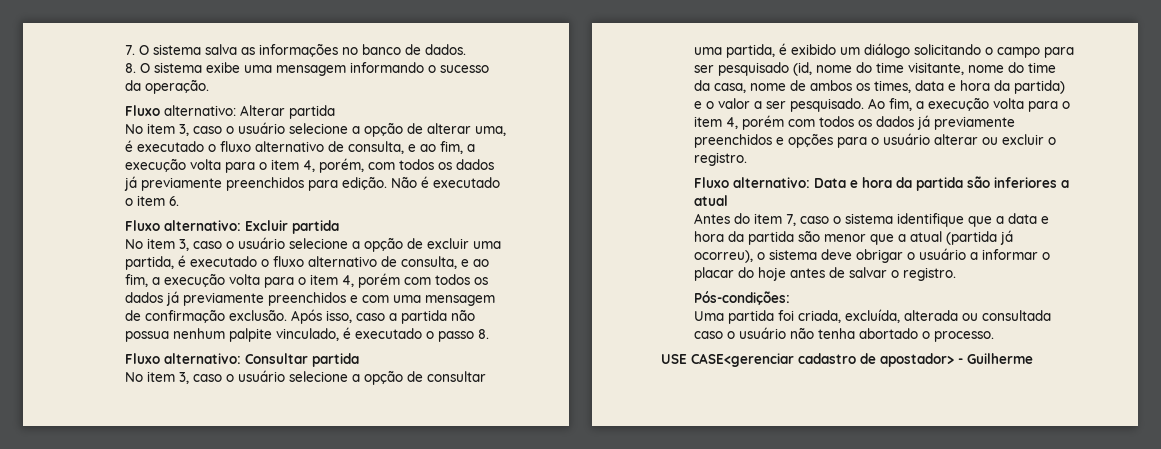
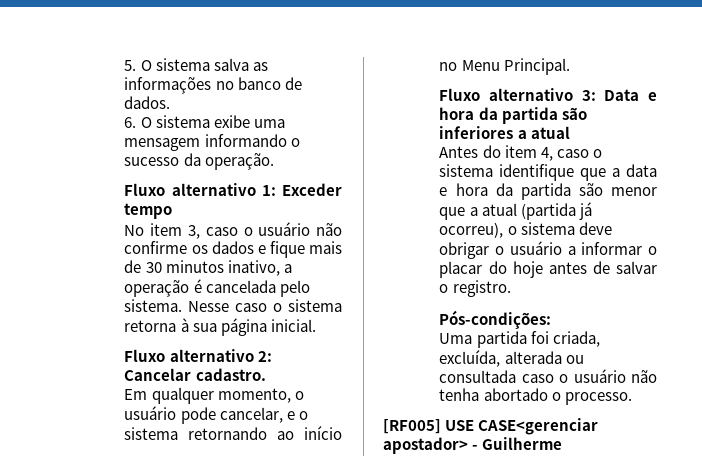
[124,45,135,55] 7. -> [124,60,137,71] 5.
[124,63,136,73] 8. -> [124,117,137,128] 6.
[163,105,335,119] [124,122,506,137] [124,140,475,154] [124,158,494,173] [123,176,500,191] [124,195,179,206] [124,220,339,234] [124,237,501,252] [124,255,489,270] [124,273,488,288] [124,291,495,306] [124,309,475,324] [124,327,489,342] [124,353,359,367] [124,370,486,385] [693,43,1074,58] [693,62,1056,76] [693,80,1065,94] [693,97,1070,112] [693,115,1015,130] [693,133,1056,148] [693,152,747,166] [693,177,810,188] alternativo: Alterar partida // No item 3, caso o usuário selecione a opção de alterar uma, é executado o fluxo alternativo de consulta, e ao fim, a execução volta para o item 4, porém, com todos os dados já previamente preenchidos para edição. Não é executado o item 6. // Fluxo alternativo: Excluir partida // No item 3, caso o usuário selecione a opção de excluir uma partida, é executado o fluxo alternativo de consulta, e ao fim, a execução volta para o item 4, porém com todos os dados já previamente preenchidos e com uma mensagem de confirmação exclusão. Após isso, caso a partida não possua nenhum palpite vinculado, é executado o passo 8. // Fluxo alternativo: Consultar partida // No item 3, caso o usuário selecione a opção de consultar uma partida, é exibido um diálogo solicitando o campo para ser pesquisado (id, nome do time visitante, nome do time da casa, nome de ambos os times, data e hora da partida) e o valor a ser pesquisado. Ao fim, a execução volta para o item 4, porém com todos os dados já previamente preenchidos e opções para o usuário alterar ou excluir o registro. // Fluxo alternativo: -> [171,183,342,196] [124,203,173,219] [124,222,342,239] [124,241,342,258] [124,260,292,276] [124,279,310,297] [124,299,342,312] [124,318,316,336] [124,349,272,362] [124,368,266,381] [124,387,304,404] [124,406,308,424] [124,426,342,440] [439,58,570,75] [439,88,596,101] alternativo 1: Exceder tempo // No item 3, caso o usuário não confirme os dados e fique mais de 30 minutos inativo, a operação é cancelada pelo sistema. Nesse caso o sistema retorna à sua página inicial. // Fluxo alternativo 2: Cancelar cadastro. // Em qualquer momento, o usuário pode cancelar, e o sistema retornando ao início no Menu Principal. // Fluxo alternativo 3:
[785,214,796,226] 7, -> [540,147,553,161] 4,
(994, 336) none -> [383,419,441,434] [RF005]
[798,353,876,364] cadastro de -> (599, 426) none

